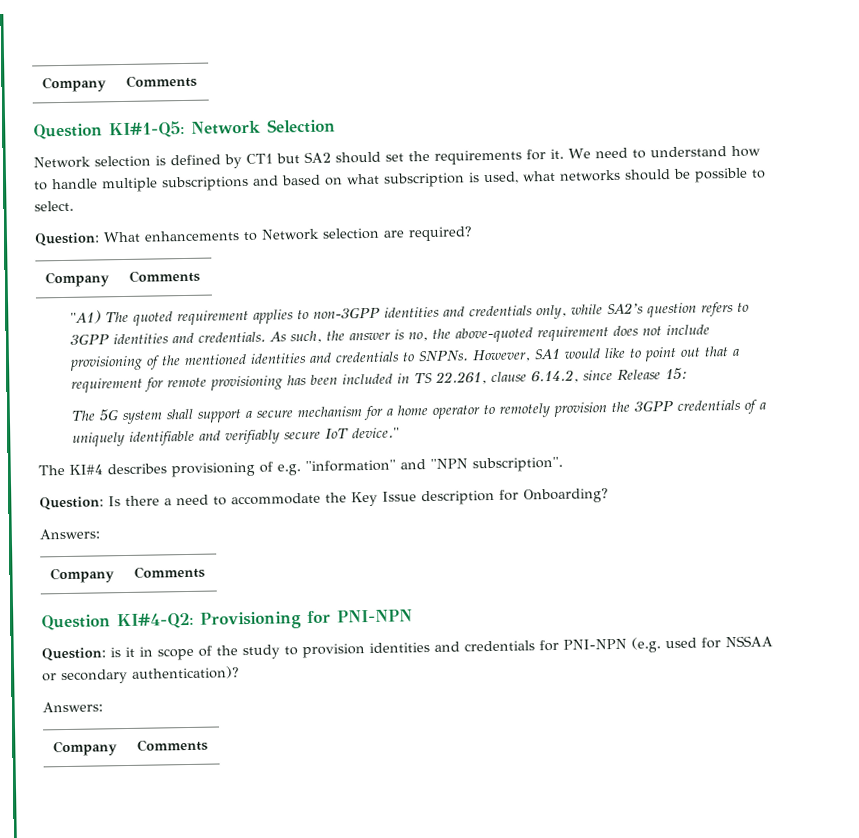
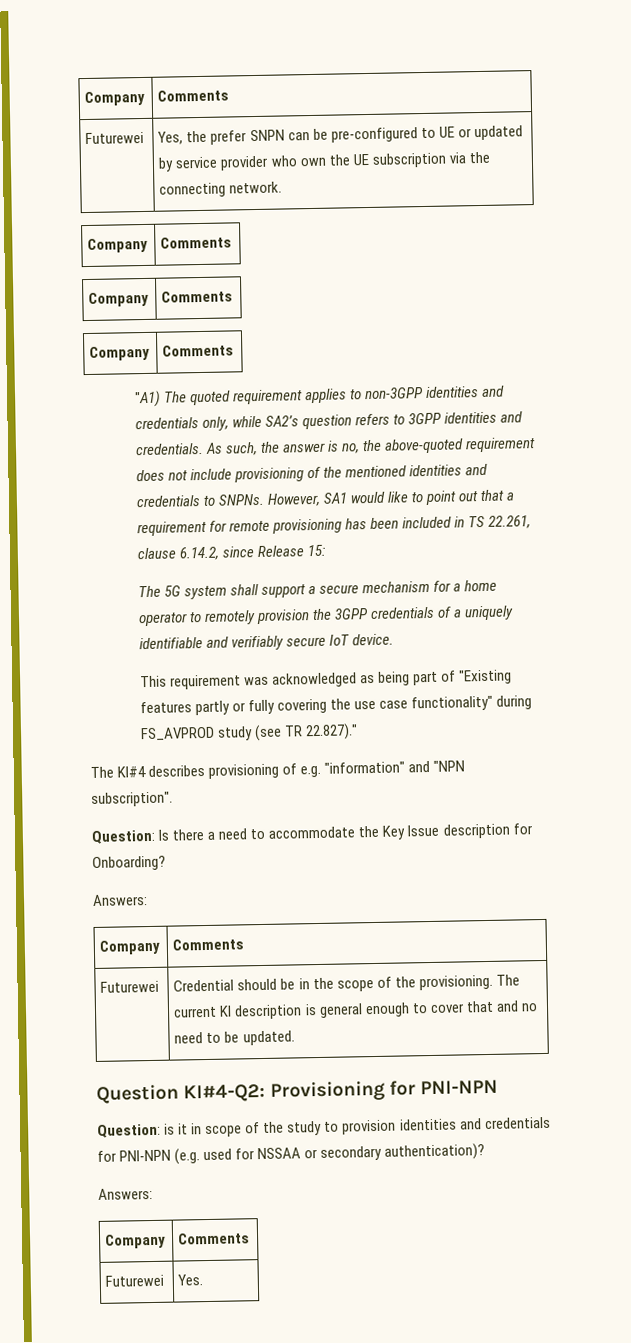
[42,76,108,93] [126,74,198,88] [33,118,336,140] [33,145,761,169] [34,167,766,193] [34,200,74,212] [34,226,473,247] Company | Comments // Question KI#1-Q5: Network Selection // Network selection is defined by CT1 but SA2 should set the requirements for it. We need to understand how to handle multiple subscriptions and based on what subscription is used, what networks should be possible to select. // Question: What enhancements to Network selection are required? -> [84,90,146,107] [157,89,230,102] [85,131,145,145] [157,125,523,145] [158,151,490,172] [159,181,283,198] [87,237,149,253] [160,236,233,249] [88,291,150,307] [161,290,234,303] Company | Comments // Futurewei | Yes, the prefer SNPN can be pre-configured to UE or updated by service provider who own the UE subscription via the connecting network. // Company | Comments // Company | Comments
[352,427,401,439] device." -> [351,633,394,646] [139,669,512,690] [139,695,533,716] [139,723,358,742] device. // This requirement was acknowledged as being part of "Existing features partly or fully covering the use case functionality" during FS_AVPROD study (see TR 22.827)."
(206, 572) none -> [100,980,160,993] [173,974,520,992] [173,1000,538,1020] [174,1030,295,1046] // Futurewei | Credential should be in the scope of the provisioning. The current KI description is general enough to cover that and no need to be updated.
(209, 745) none -> [105,1274,165,1287] [177,1274,204,1286] // Futurewei | Yes.

